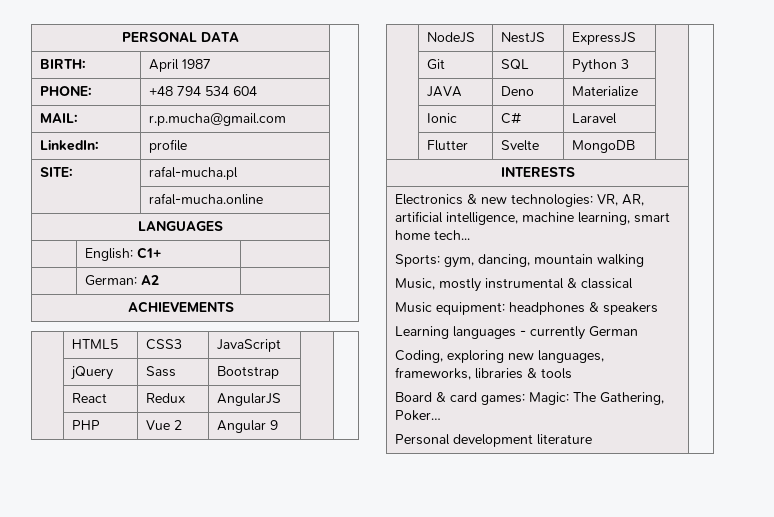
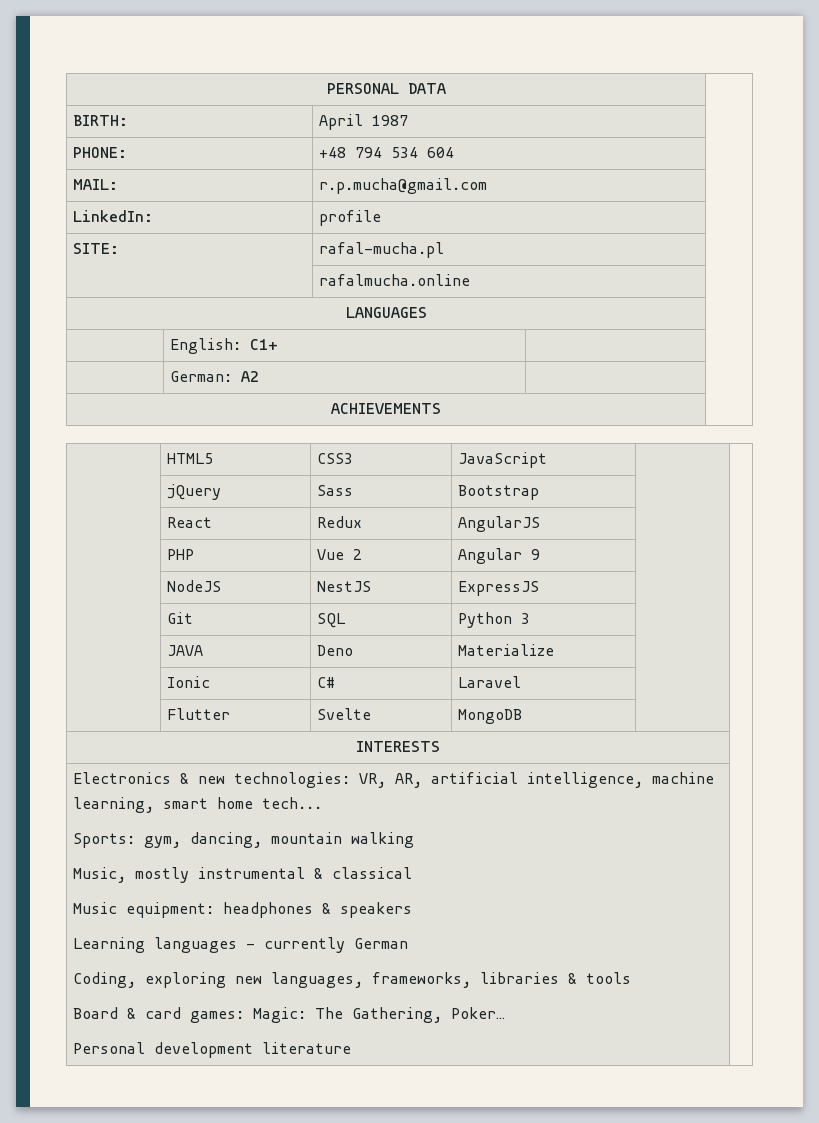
[148,193,263,205] rafal-mucha.online -> [319,274,471,286] rafalmucha.online

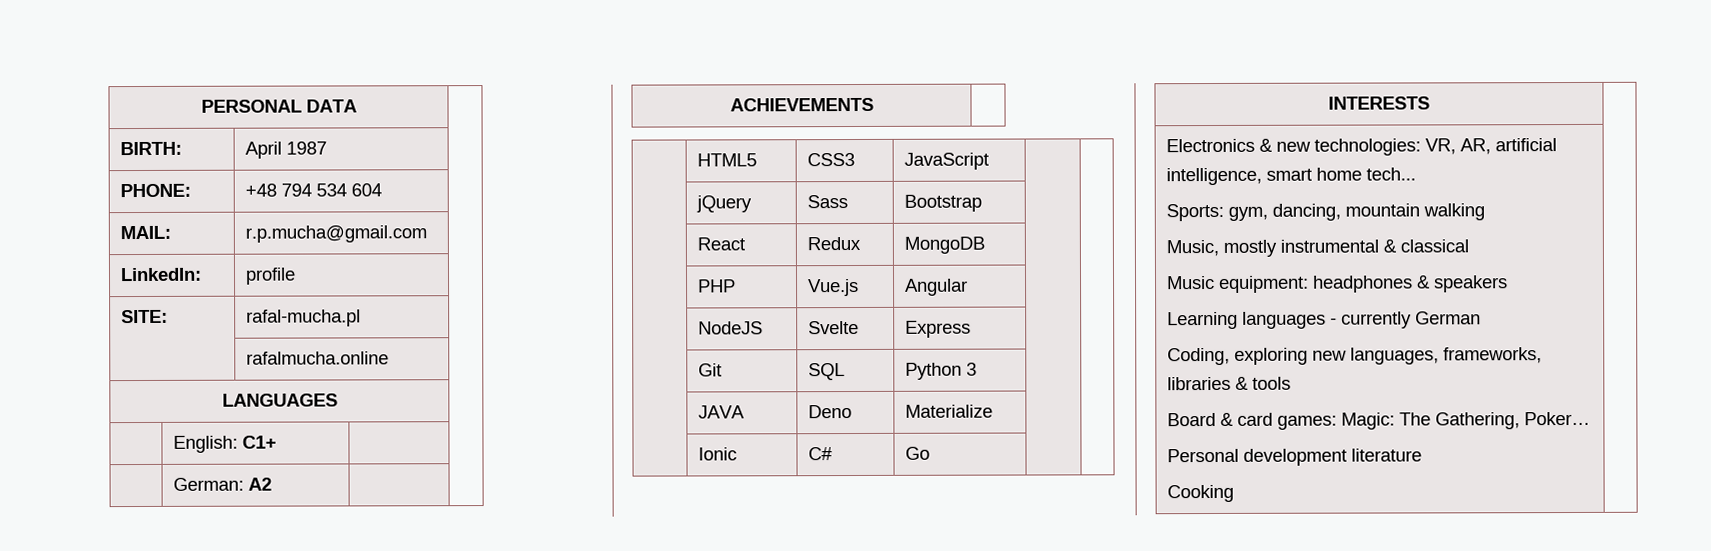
[458,516,541,532] AngularJS -> [903,236,985,254] MongoDB
[317,549,363,560] Vue 2 -> [807,278,859,297] Vue.js
[531,549,541,560] 9 -> (968, 287) none
[317,581,372,592] [458,581,540,596] NestJS | ExpressJS -> [807,320,859,335] [904,320,971,338] Svelte | Express
[458,676,522,688] [167,708,231,720] [317,708,372,720] [458,709,523,724] Laravel | | // | Flutter | Svelte | MongoDB -> [904,446,930,460] Go
[652,772,715,784] [73,797,155,813] machine learning, -> (1262, 176) none
(352, 1048) none -> [1166,484,1234,503] // Cooking

